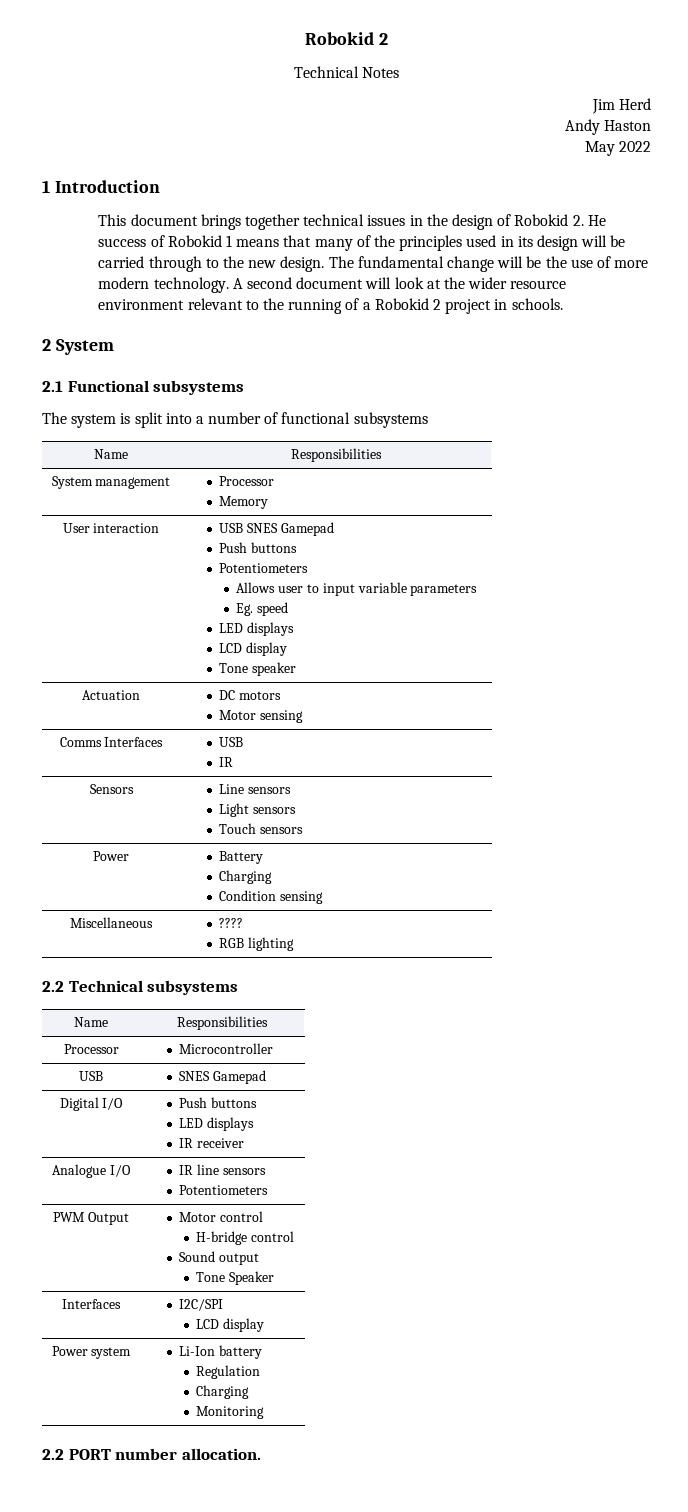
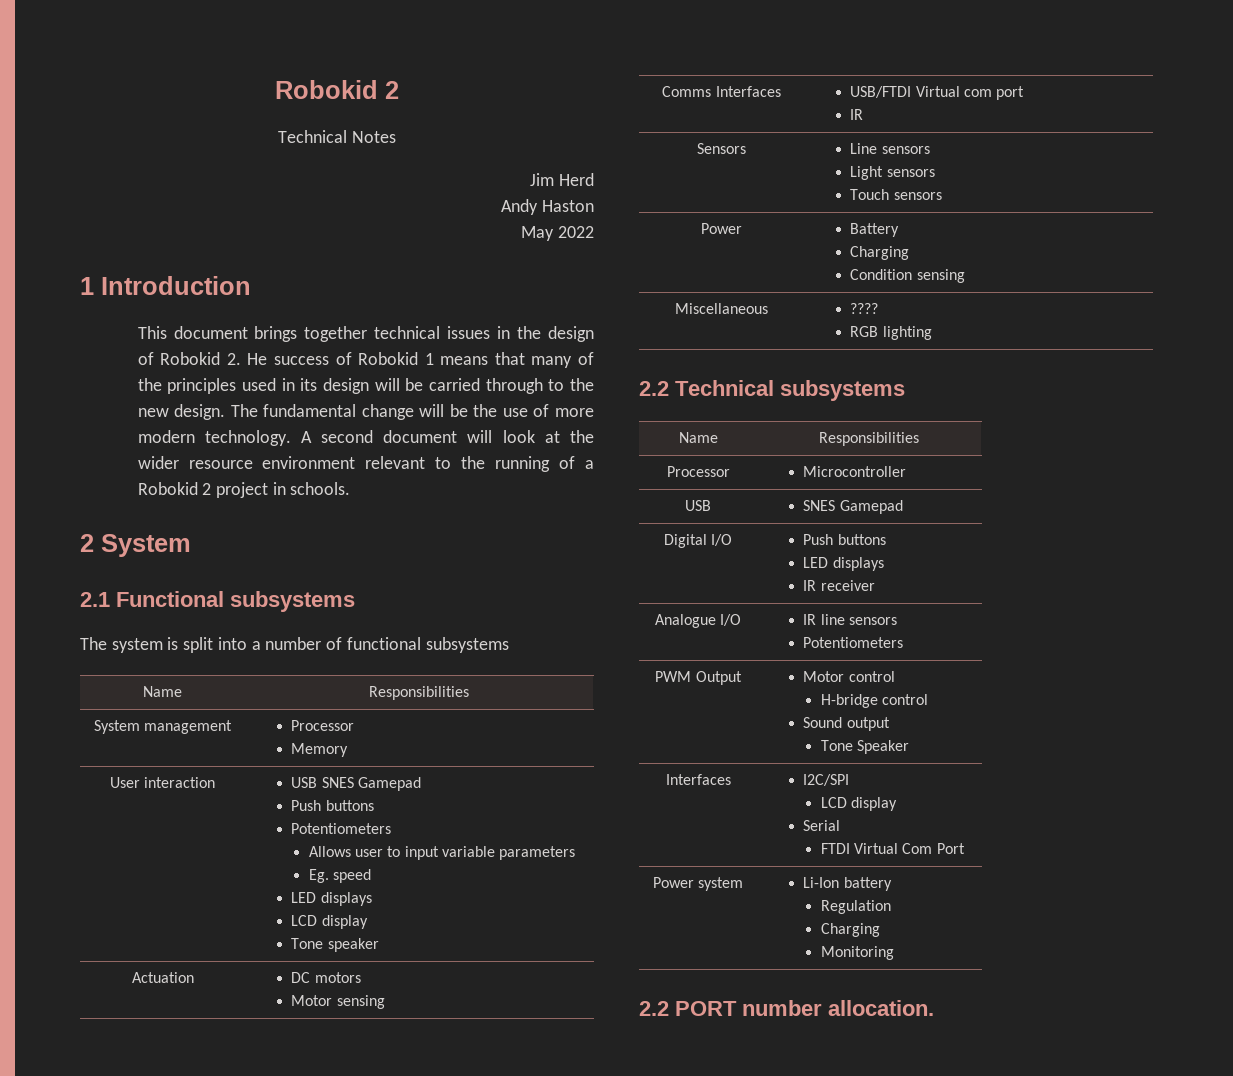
[219,737,244,747] USB -> [850,86,1025,100] USB/FTDI Virtual com port
(265, 1325) none -> [803,820,841,831] [820,843,965,854] // Serial // FTDI Virtual Com Port

